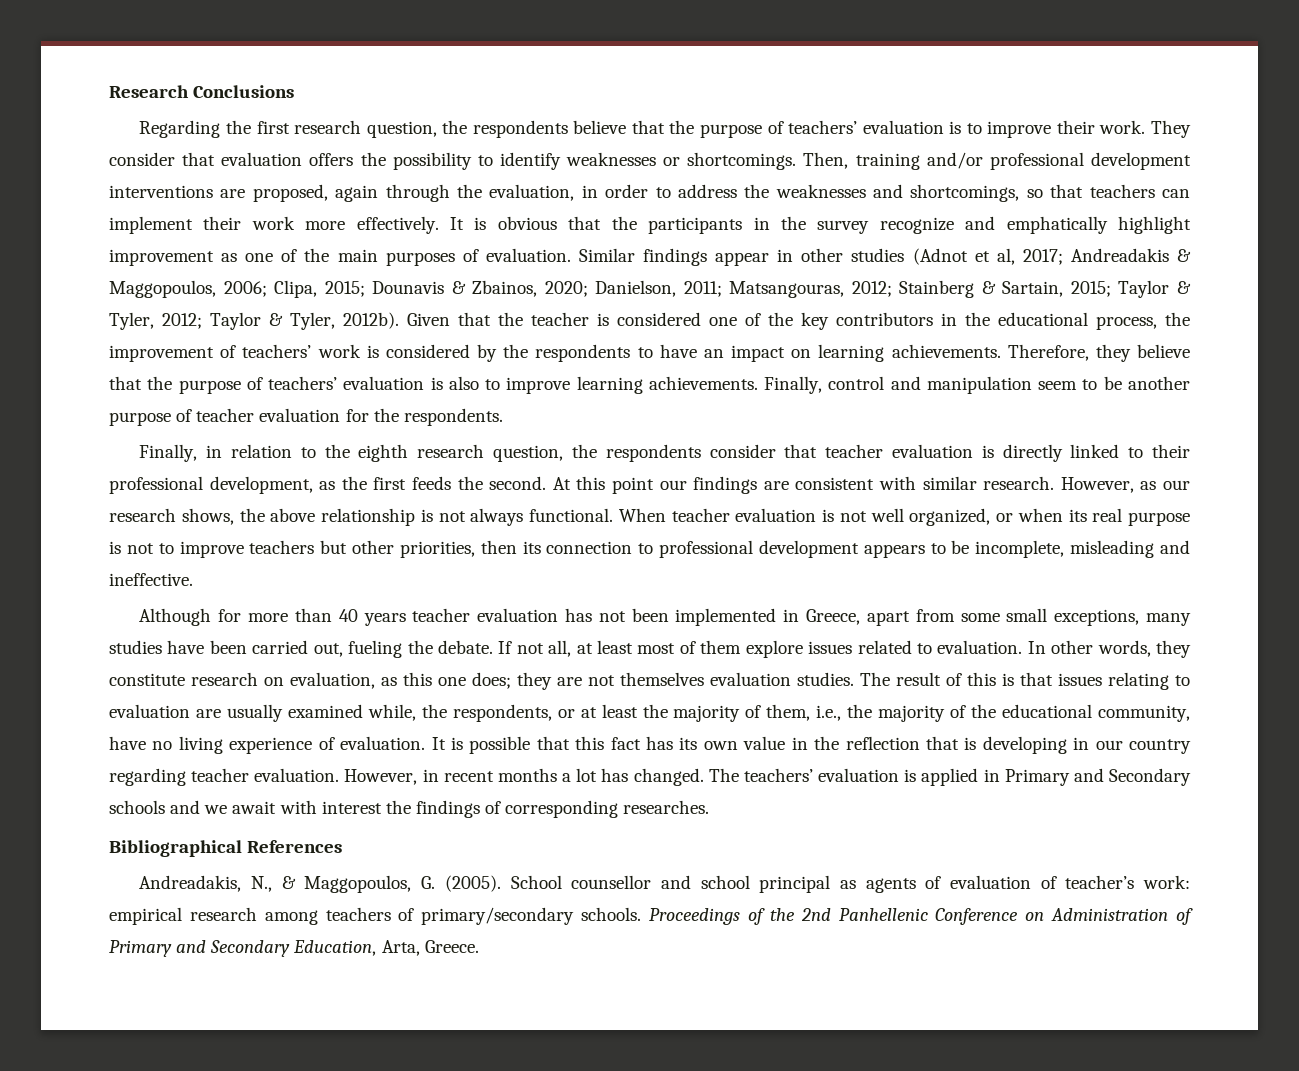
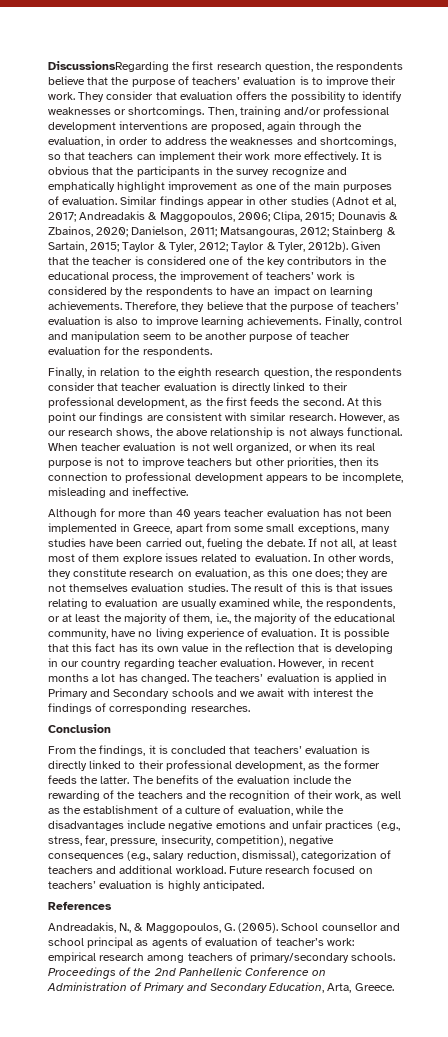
[109,85,295,98] [139,120,221,138] Research Conclusions // Regarding -> [48,61,169,72] DiscussionsRegarding
[109,840,242,857] Bibliographical -> [48,724,111,733] [48,745,371,756] [48,760,380,771] [48,775,353,784] [48,790,401,801] [48,805,345,816] [48,820,400,831] [48,835,335,846] [48,850,392,861] [48,865,373,874] [48,880,264,891] Conclusion // From the findings, it is concluded that teachers’ evaluation is directly linked to their professional development, as the former feeds the latter. The benefits of the evaluation include the rewarding of the teachers and the recognition of their work, as well as the establishment of a culture of evaluation, while the disadvantages include negative emotions and unfair practices (e.g., stress, fear, pressure, insecurity, competition), negative consequences (e.g., salary reduction, dismissal), categorization of teachers and additional workload. Future research focused on teachers’ evaluation is highly anticipated. //

